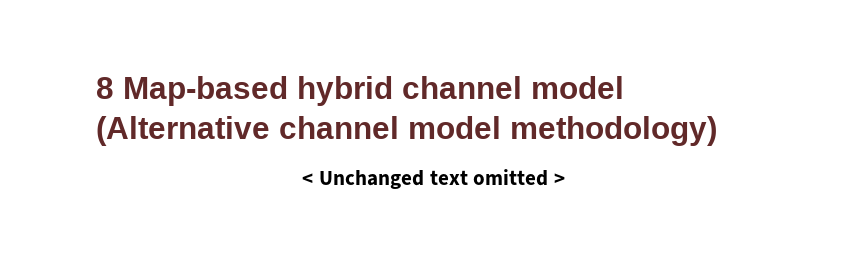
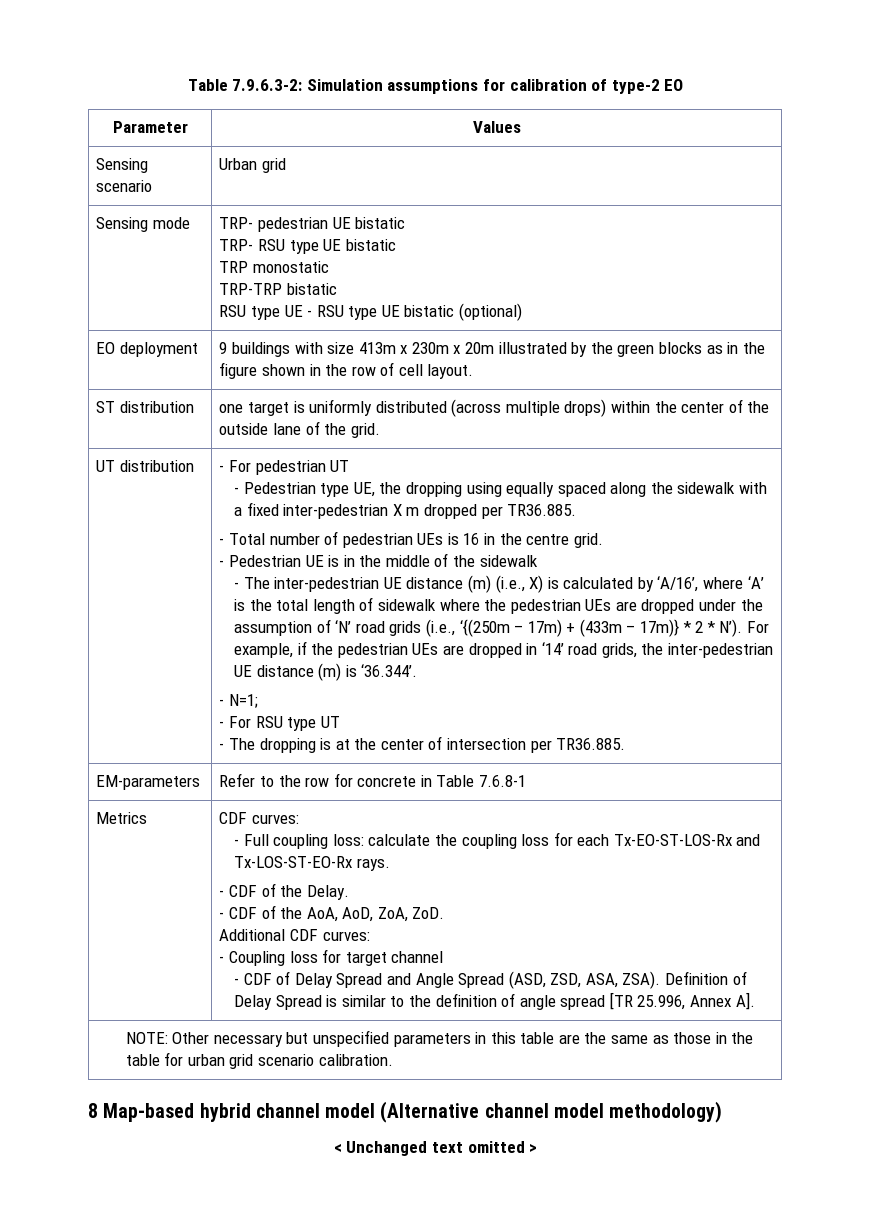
(96, 88) none -> [187,79,684,94] [112,121,188,133] [472,121,521,133] [96,158,149,173] [96,180,153,192] [219,158,286,173] [96,217,190,232] [219,217,406,232] [219,239,396,254] [219,261,329,273] [219,283,337,295] [219,303,523,321] [96,342,198,357] [219,342,765,357] [219,362,474,379] [96,401,194,413] [219,399,770,417] [219,421,380,438] [96,460,194,472] [219,460,350,475] [233,482,768,497] [233,502,577,519] [219,531,603,548] [219,553,538,567] [233,575,764,593] [233,597,763,614] [233,619,769,637] [233,641,774,658] [233,663,418,681] [219,694,258,708] [219,716,340,731] [219,736,626,753] [96,775,201,790] [219,773,527,787] [96,812,148,824] [219,812,299,824] [233,832,761,849] [233,856,390,871] [219,883,349,900] [219,905,445,922] [219,929,370,941] [219,949,444,966] [233,971,747,989] [233,992,755,1010] [125,1030,754,1047] [125,1052,393,1069] Table 7.9.6.3-2: Simulation assumptions for calibration of type-2 EO // Parameter | Values // Sensing scenario | Urban grid // Sensing mode | TRP- pedestrian UE bistatic // TRP- RSU type UE bistatic // TRP monostatic // TRP-TRP bistatic // RSU type UE - RSU type UE bistatic (optional) // EO deployment | 9 buildings with size 413m x 230m x 20m illustrated by the green blocks as in the figure shown in the row of cell layout. // ST distribution | one target is uniformly distributed (across multiple drops) within the center of the outside lane of the grid. // UT distribution | - For pedestrian UT // - Pedestrian type UE, the dropping using equally spaced along the sidewalk with a fixed inter-pedestrian X m dropped per TR36.885. // - Total number of pedestrian UEs is 16 in the centre grid. // - Pedestrian UE is in the middle of the sidewalk // - The inter-pedestrian UE distance (m) (i.e., X) is calculated by ‘A/16’, where ‘A’ is the total length of sidewalk where the pedestrian UEs are dropped under the assumption of ‘N’ road grids (i.e., ‘{(250m – 17m) + (433m – 17m)} * 2 * N’). For example, if the pedestrian UEs are dropped in ‘14’ road grids, the inter-pedestrian UE distance (m) is ‘36.344’. // - N=1; // - For RSU type UT // - The dropping is at the center of intersection per TR36.885. // EM-parameters | Refer to the row for concrete in Table 7.6.8-1 // Metrics | CDF curves: // - Full coupling loss: calculate the coupling loss for each Tx-EO-ST-LOS-Rx and Tx-LOS-ST-EO-Rx rays. // - CDF of the Delay. // - CDF of the AoA, AoD, ZoA, ZoD. // Additional CDF curves: // - Coupling loss for target channel // - CDF of Delay Spread and Angle Spread (ASD, ZSD, ASA, ZSA). Definition of Delay Spread is similar to the definition of angle spread [TR 25.996, Annex A]. // NOTE: Other necessary but unspecified parameters in this table are the same as those in the table for urban grid scenario calibration. //

